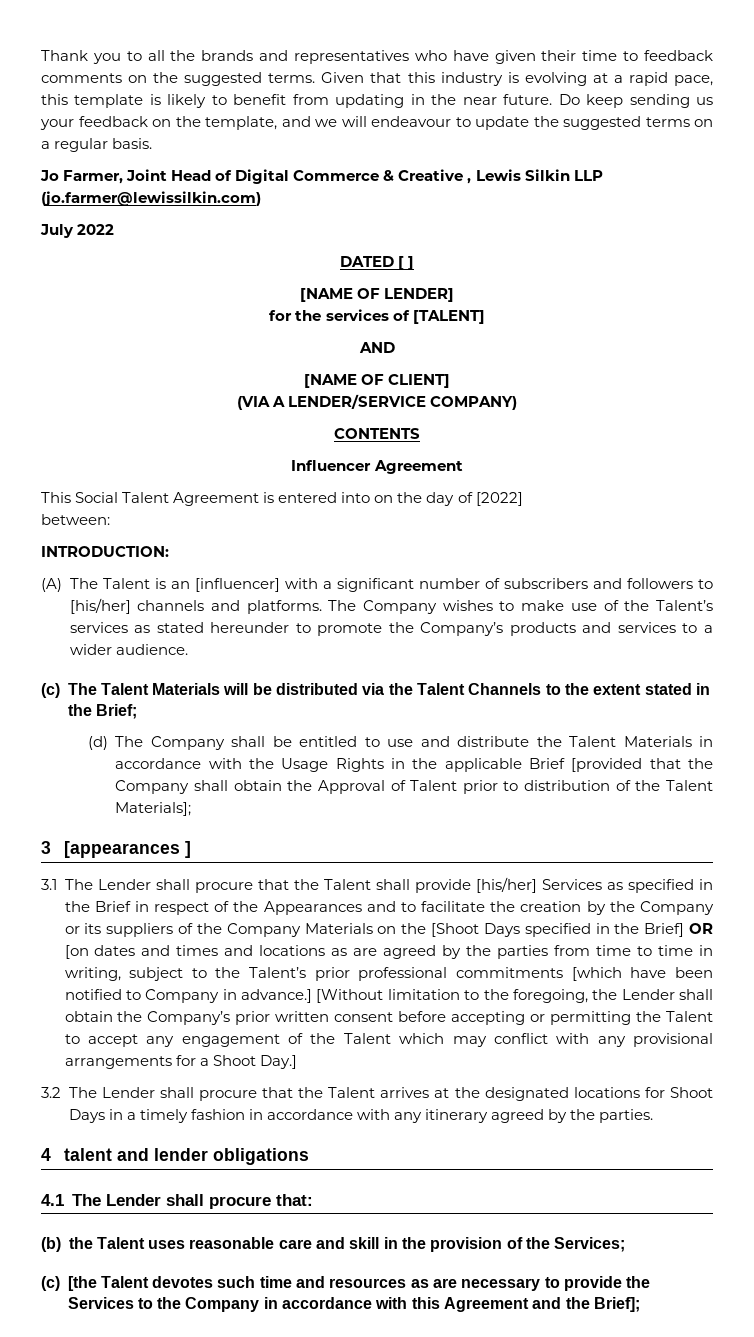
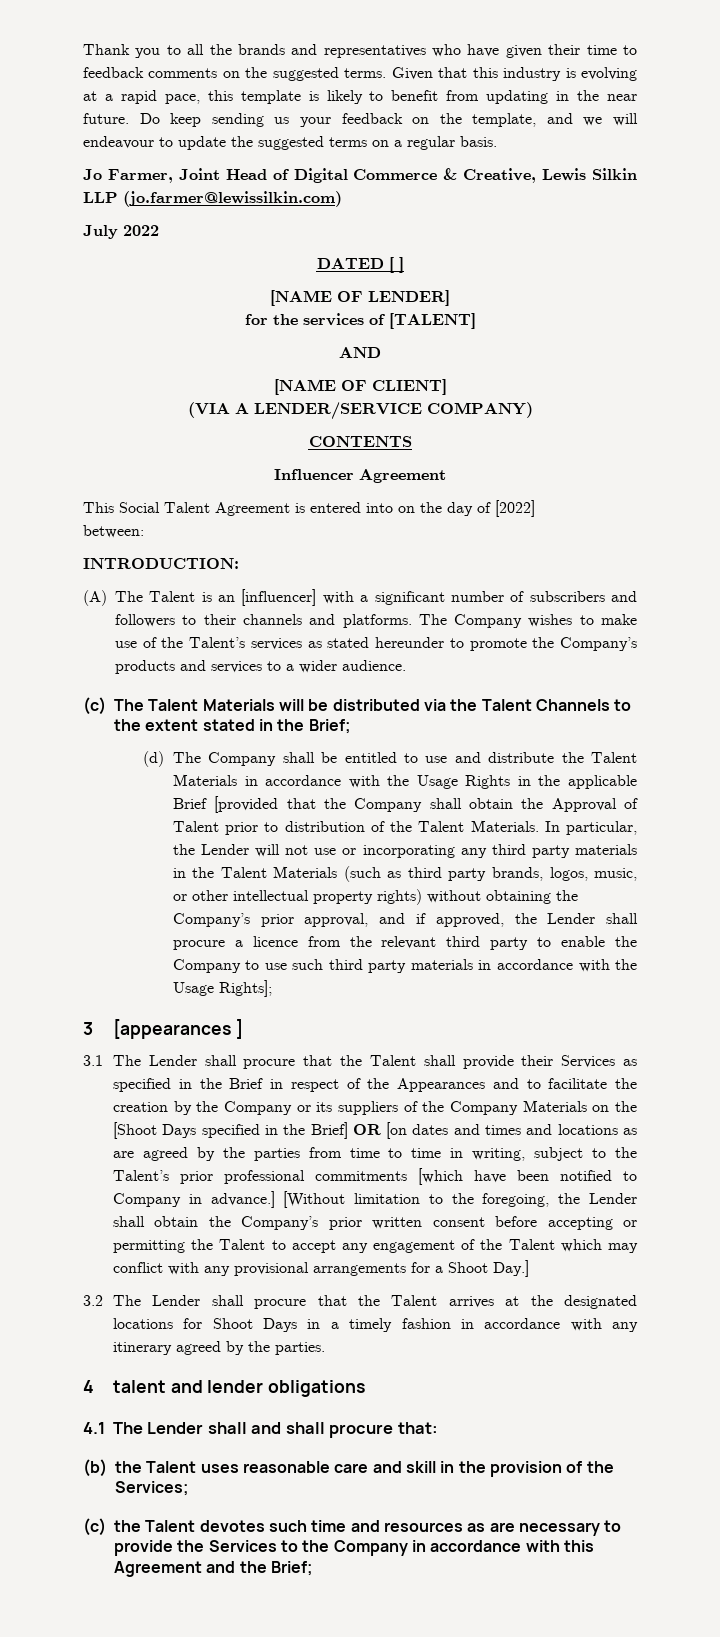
[398,169,472,184] Creative , -> [463,168,537,183] Creative,
[69,598,131,614] [his/her] -> [203,614,236,625] their
[115,802,192,816] Materials]; -> [470,820,637,835] [172,844,637,858] [172,866,637,882] [172,889,578,905] [172,913,638,927] [172,936,638,950] [172,959,637,973] [172,980,272,997] Materials. In particular, the Lender will not use or incorporating any third party materials in the Talent Materials (such as third party brands, logos, music, or other intellectual property rights) without obtaining the Company’s prior approval, and if approved, the Lender shall procure a licence from the relevant third party to enable the Company to use such third party materials in accordance with the Usage Rights];
[475,877,537,893] [his/her] -> [521,1055,554,1066] their
(204, 1200) none -> [251,1422,325,1434] and shall
[67,1276,97,1291] [the -> [114,1520,141,1532] the
[594,1297,641,1312] Brief]; -> [270,1561,313,1576] Brief;

